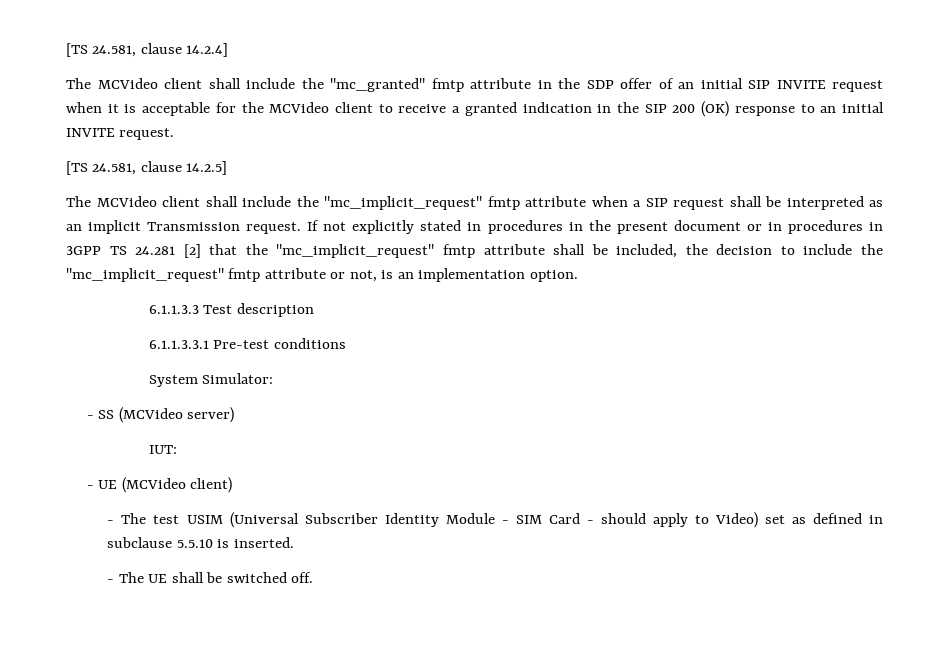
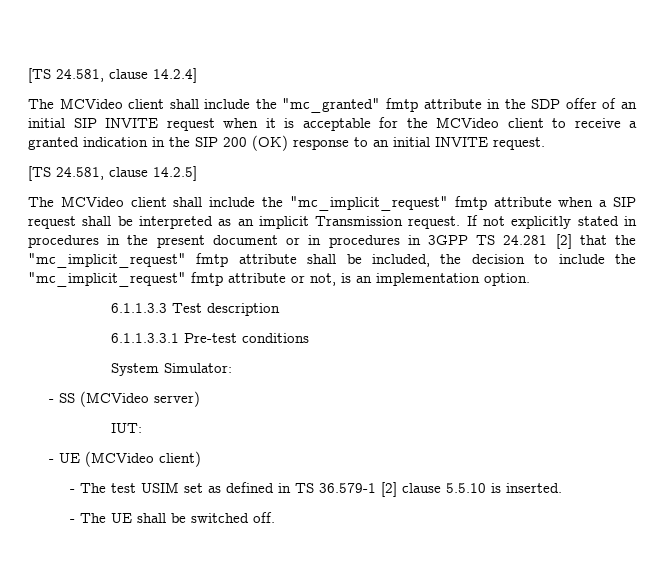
[229,512,884,528] [107,537,173,548] (Universal Subscriber Identity Module - SIM Card - should apply to Video) set as defined in subclause -> [183,482,441,497] set as defined in TS 36.579-1 [2] clause

